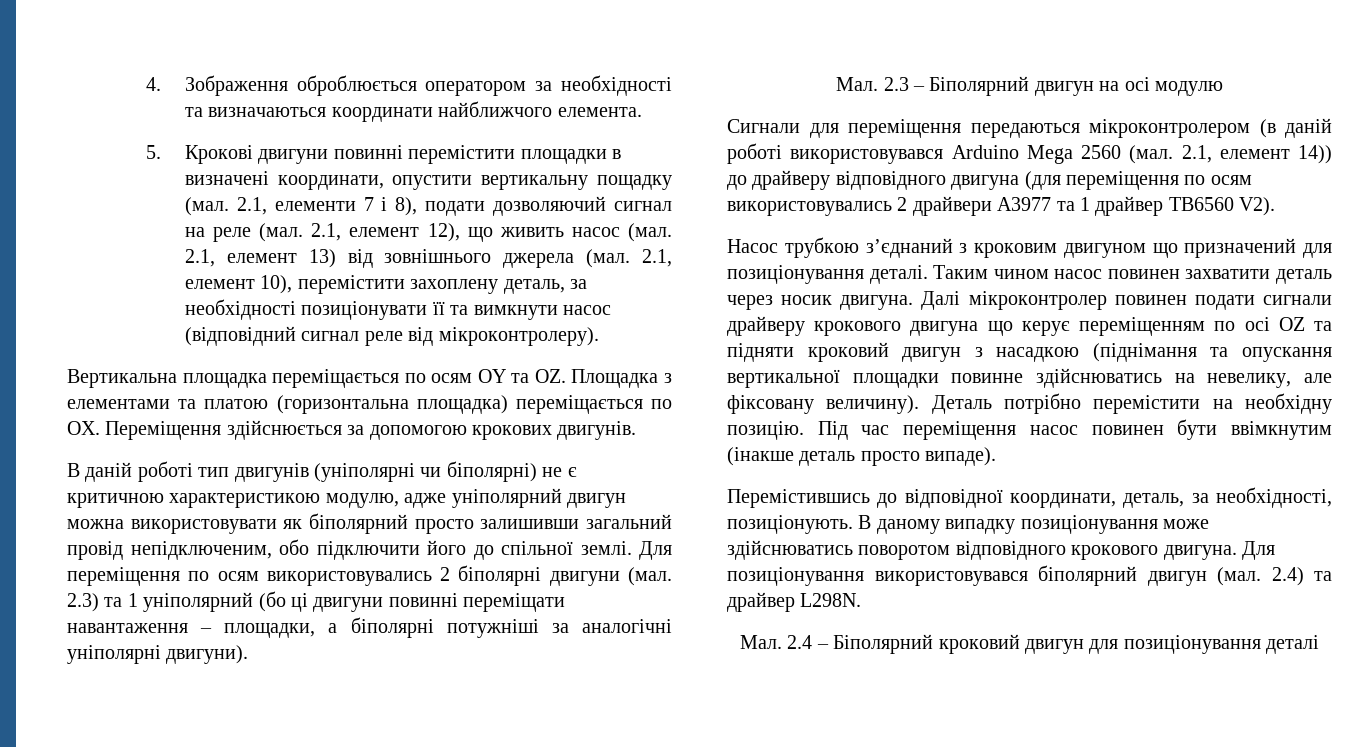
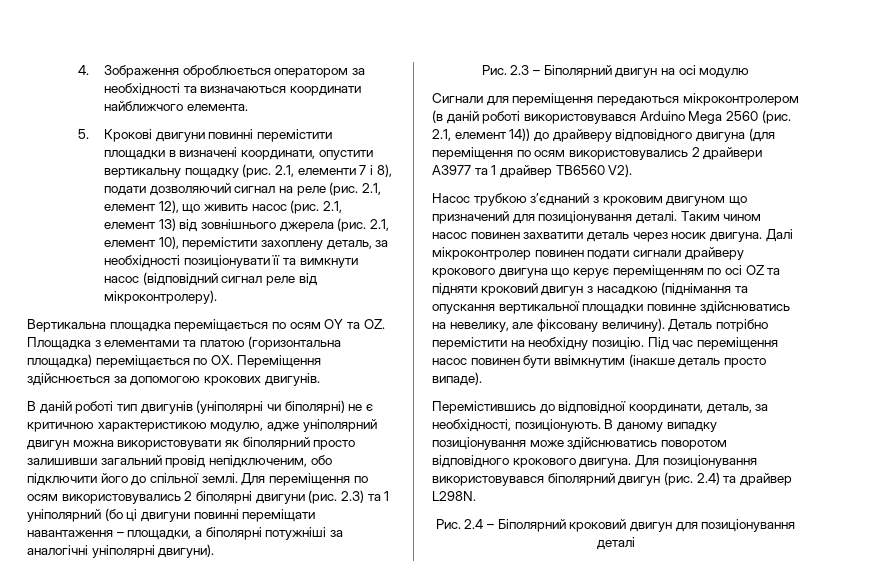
[184,197,229,216] (мал. -> [242,164,272,178] (рис.
[259,223,304,242] (мал. -> [329,182,359,196] (рис.
[627,223,672,242] (мал. -> [290,200,320,214] (рис.
[586,249,631,268] (мал. -> [337,218,367,232] (рис.
[627,567,672,586] (мал. -> [308,490,338,504] (рис.
[836,77,879,91] Мал. -> [481,65,507,75] Рис.
[1129,145,1174,164] (мал. -> [761,110,791,124] (рис.
[1217,567,1261,586] (мал. -> [663,472,693,486] (рис.
[739,635,782,649] Мал. -> [435,519,461,529] Рис.

